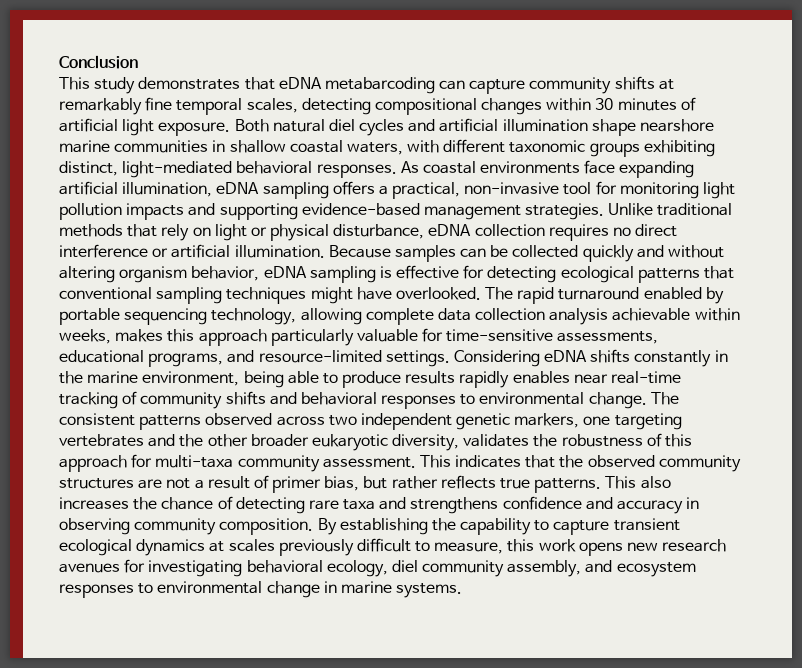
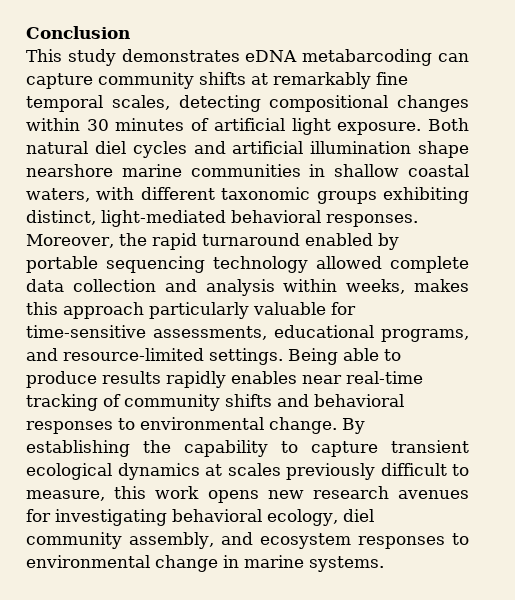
[244,77,275,90] that -> (240, 55) none
[400,160,695,178] [59,181,736,199] [59,203,733,220] [59,224,678,241] [59,244,725,262] [59,265,735,283] [59,287,514,304] As coastal environments face expanding artificial illumination, eDNA sampling offers a practical, non-invasive tool for monitoring light pollution impacts and supporting evidence-based management strategies. Unlike traditional methods that rely on light or physical disturbance, eDNA collection requires no direct interference or artificial illumination. Because samples can be collected quickly and without altering organism behavior, eDNA sampling is effective for detecting ecological patterns that conventional sampling techniques might have overlooked. The -> [26,233,147,248] Moreover, the
[211,308,362,325] technology, allowing -> [213,256,382,273] technology allowed
[549,308,691,325] analysis achievable -> [164,279,275,296] and analysis
[453,349,728,367] [59,371,284,388] Considering eDNA shifts constantly in the marine environment, being -> [288,348,338,365] Being
[650,392,679,405] [59,413,682,430] [59,433,693,451] [59,454,741,472] [59,475,671,493] [59,496,700,514] [59,518,314,535] The consistent patterns observed across two independent genetic markers, one targeting vertebrates and the other broader eukaryotic diversity, validates the robustness of this approach for multi-taxa community assessment. This indicates that the observed community structures are not a result of primer bias, but rather reflects true patterns. This also increases the chance of detecting rare taxa and strengthens confidence and accuracy in observing community composition. -> (337, 425) none

